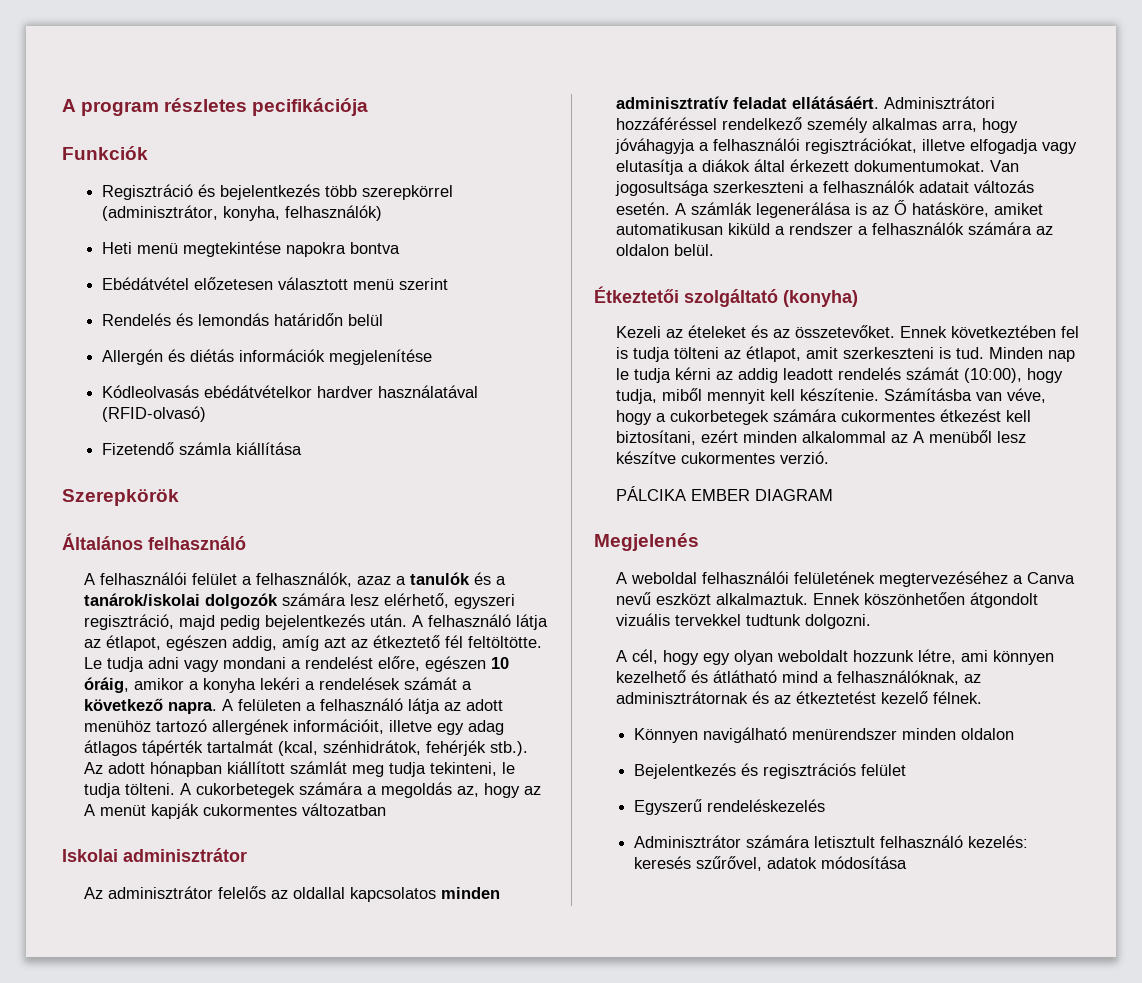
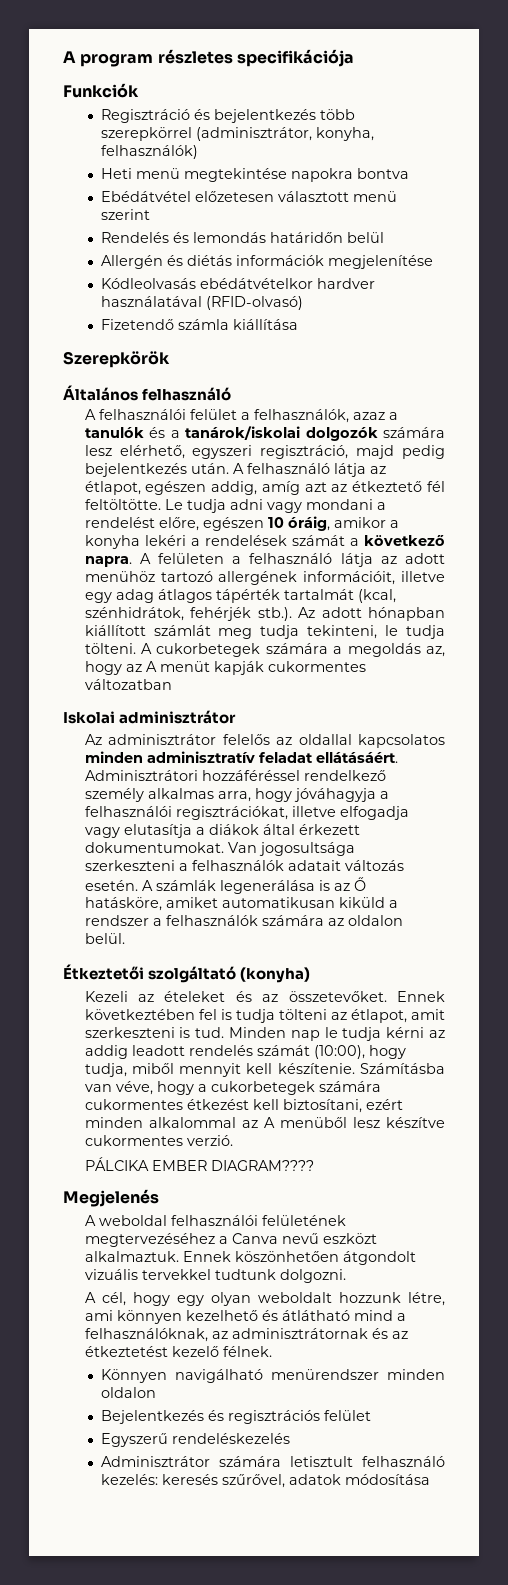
[252,98,369,116] pecifikációja -> [236,49,354,67] specifikációja
[754,489,833,501] DIAGRAM -> [210,1160,314,1171] DIAGRAM????

